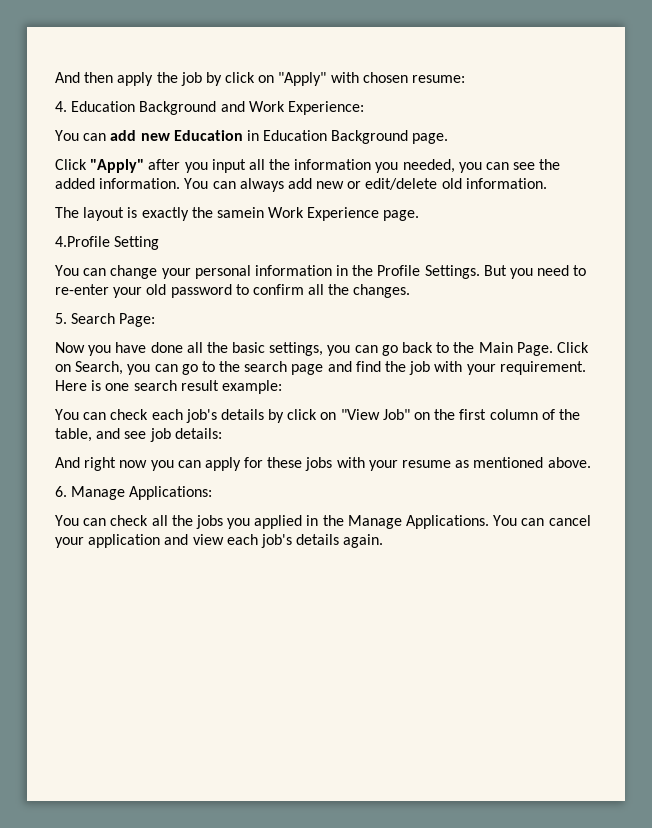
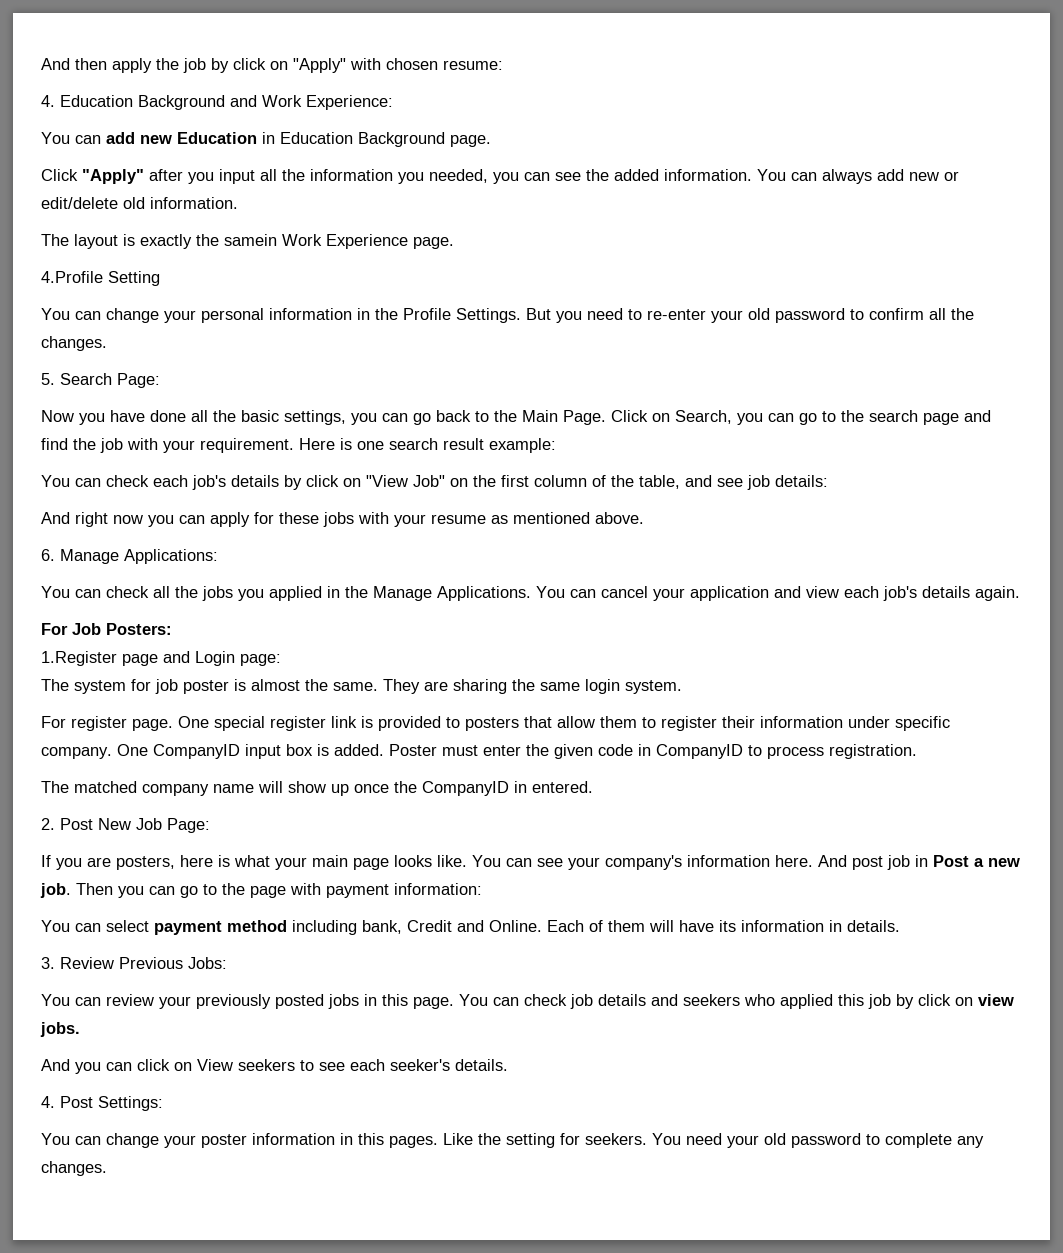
(384, 541) none -> [41,623,172,635] [41,651,281,666] [41,679,682,694] [41,716,950,731] [41,744,917,759] [41,781,593,796] [41,818,210,833] [41,855,1020,870] [40,883,482,898] [41,920,900,935] [41,957,227,969] [41,994,1014,1009] [40,1022,80,1037] [41,1059,508,1074] [41,1096,163,1111] [41,1133,984,1148] [41,1161,107,1176] // For Job Posters: // 1.Register page and Login page: // The system for job poster is almost the same. They are sharing the same login system. // For register page. One special register link is provided to posters that allow them to register their information under specific company. One CompanyID input box is added. Poster must enter the given code in CompanyID to process registration. // The matched company name will show up once the CompanyID in entered. // 2. Post New Job Page: // If you are posters, here is what your main page looks like. You can see your company's information here. And post job in Post a new job. Then you can go to the page with payment information: // You can select payment method including bank, Credit and Online. Each of them will have its information in details. // 3. Review Previous Jobs: // You can review your previously posted jobs in this page. You can check job details and seekers who applied this job by click on view jobs. // And you can click on View seekers to see each seeker's details. // 4. Post Settings: // You can change your poster information in this pages. Like the setting for seekers. You need your old password to complete any changes.

